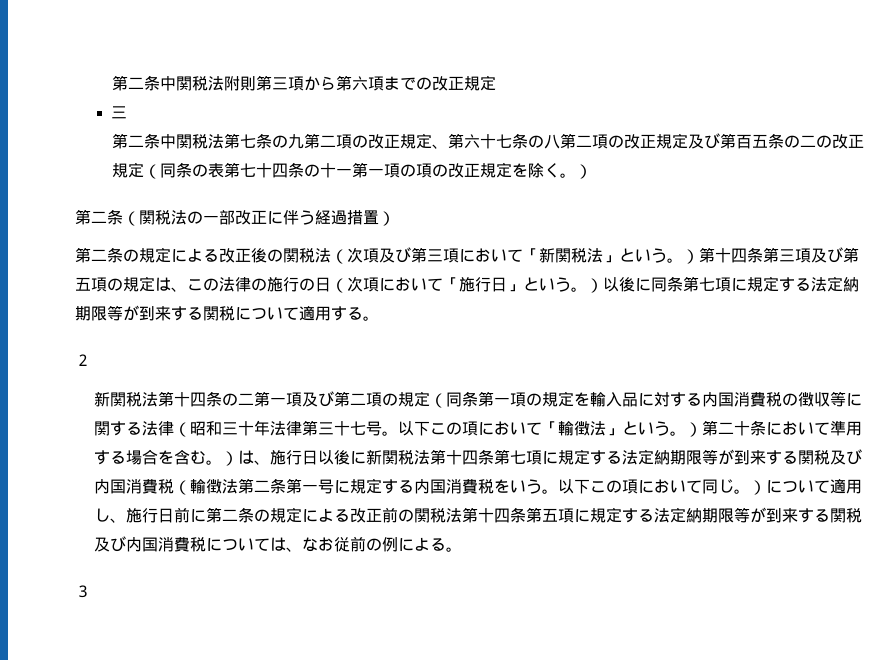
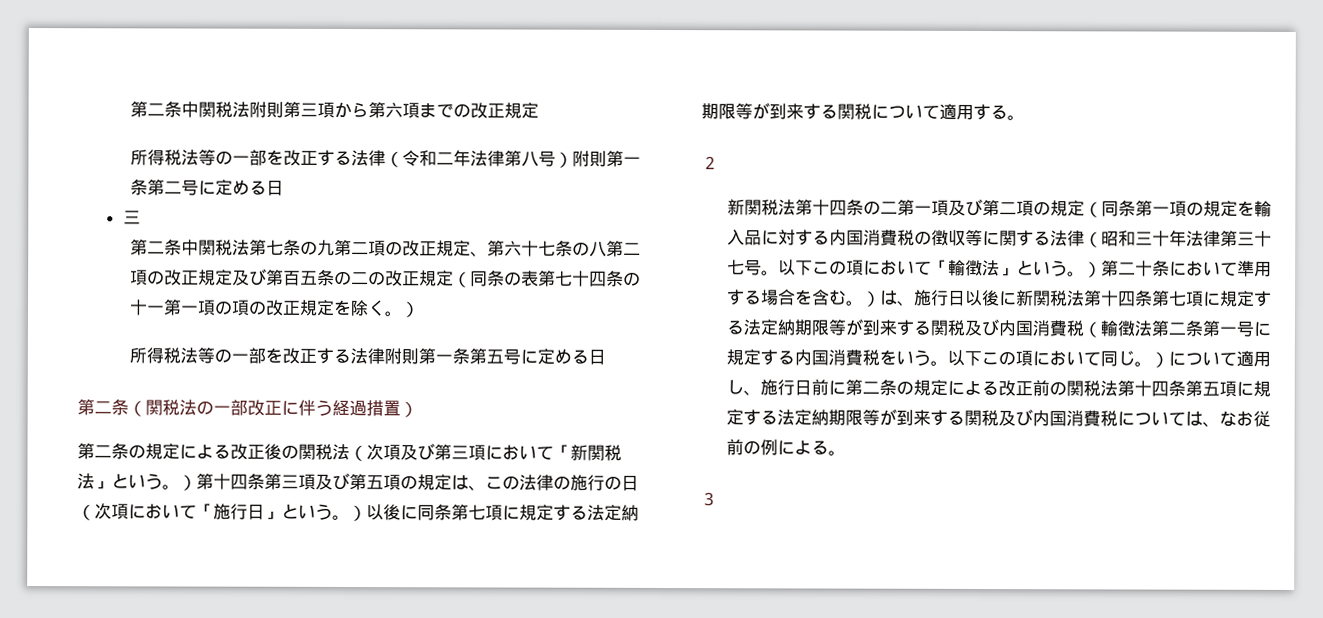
(496, 83) none -> [129,149,641,168] [129,179,284,196] // 所得税法等の一部を改正する法律（令和二年法律第八号）附則第一条第二号に定める日
(592, 171) none -> [128,347,606,365] // 所得税法等の一部を改正する法律附則第一条第五号に定める日

